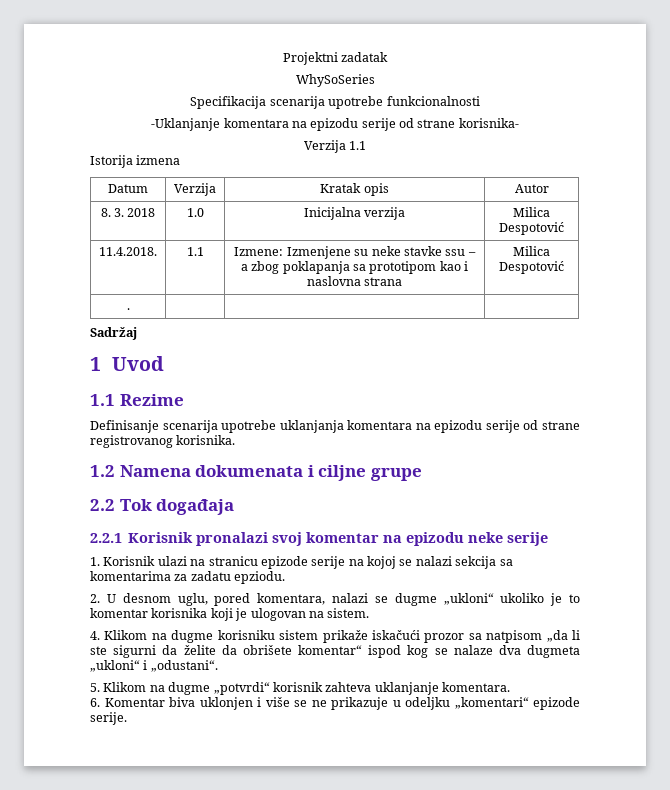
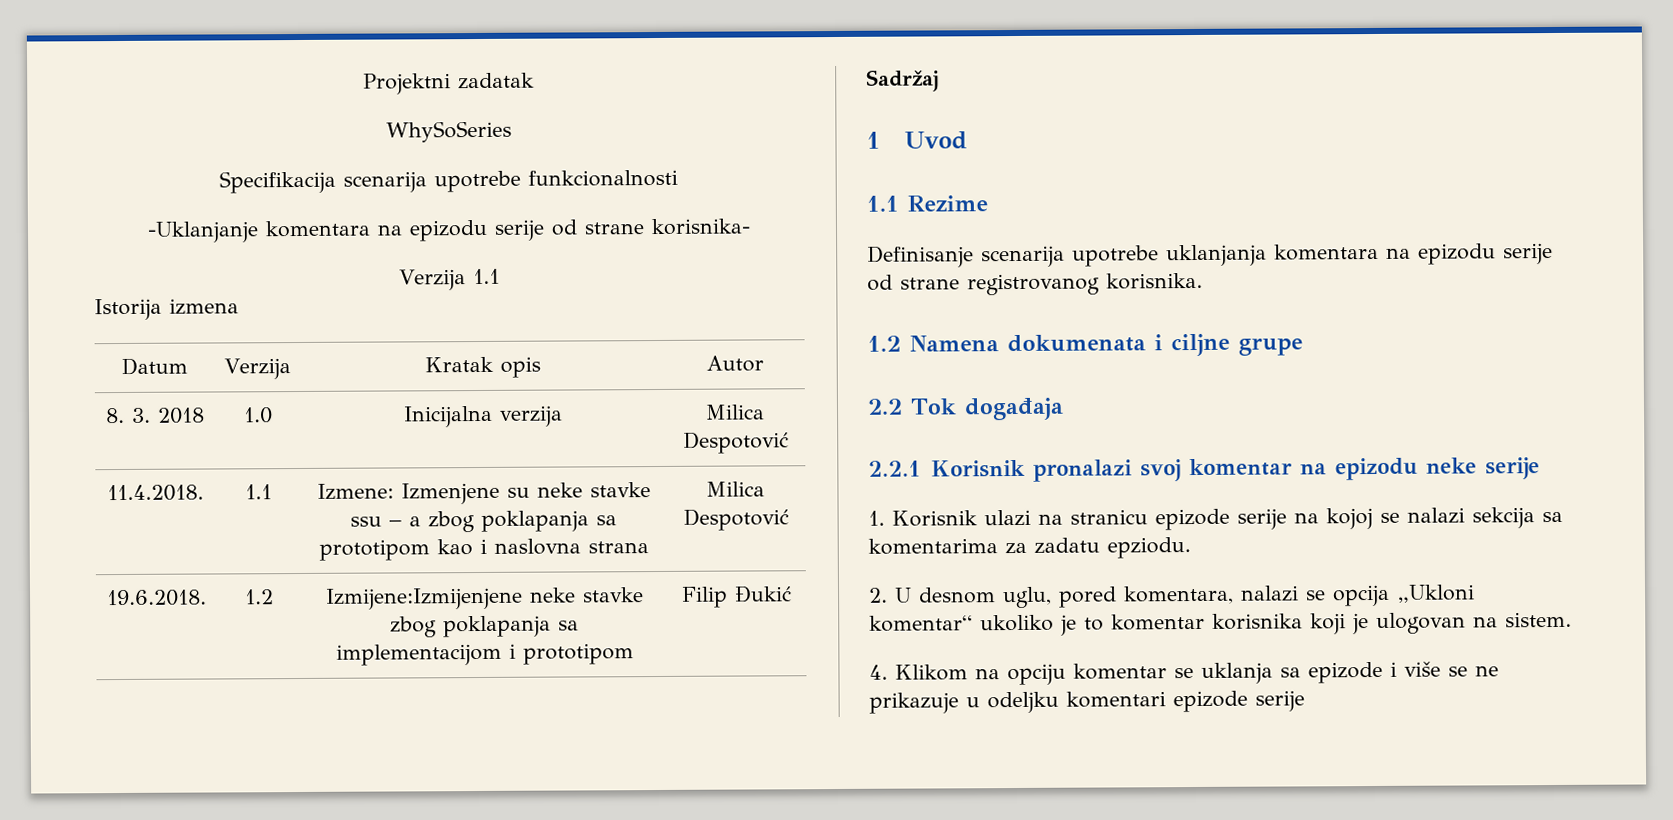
[126,308,130,310] . | | | -> [105,589,207,607] [243,589,274,605] [324,587,644,610] [390,615,579,638] [335,643,634,666] [680,585,792,608] 19.6.2018. | 1.2 | Izmijene:Izmijenjene neke stavke zbog poklapanja sa implementacijom i prototipom | Filip Đukić
[394,593,494,606] dugme „ukloni“ -> [1332,584,1475,607] [869,615,973,632] opcija „Ukloni komentar“
[171,630,581,643] [90,645,581,658] [90,660,218,672] [90,682,510,695] [90,697,253,710] dugme korisniku sistem prikaže iskačući prozor sa natpisom „da li ste sigurni da želite da obrišete komentar“ ispod kog se nalaze dva dugmeta „ukloni“ i „odustani“. // 5. Klikom na dugme „potvrdi“ korisnik zahteva uklanjanje komentara. // 6. Komentar biva uklonjen -> [1007,661,1383,686] opciju komentar se uklanja sa epizode
[454,697,580,710] [90,712,127,725] „komentari“ epizode serije. -> [1066,690,1305,713] komentari epizode serije

